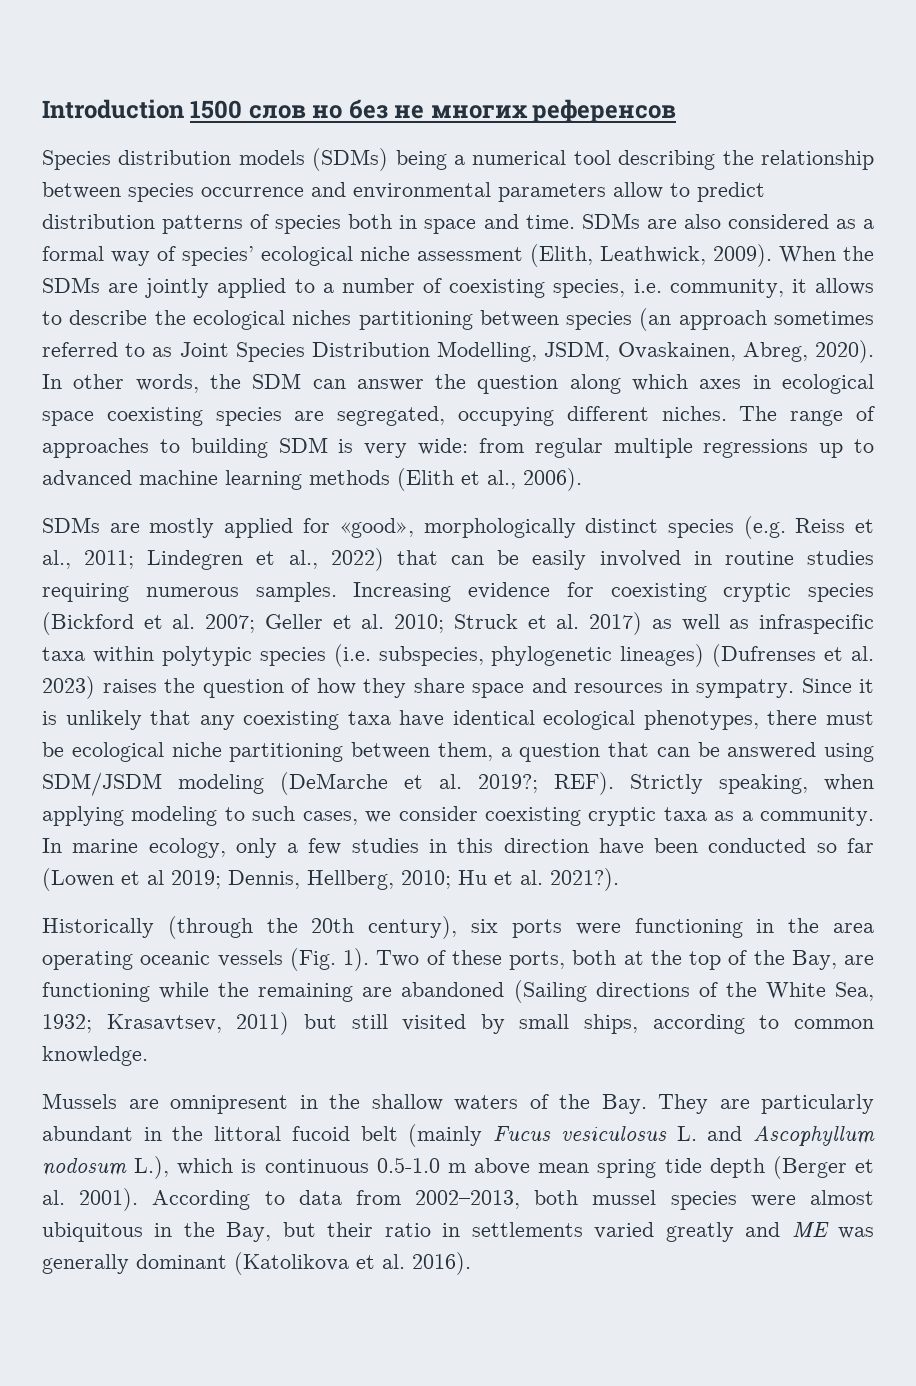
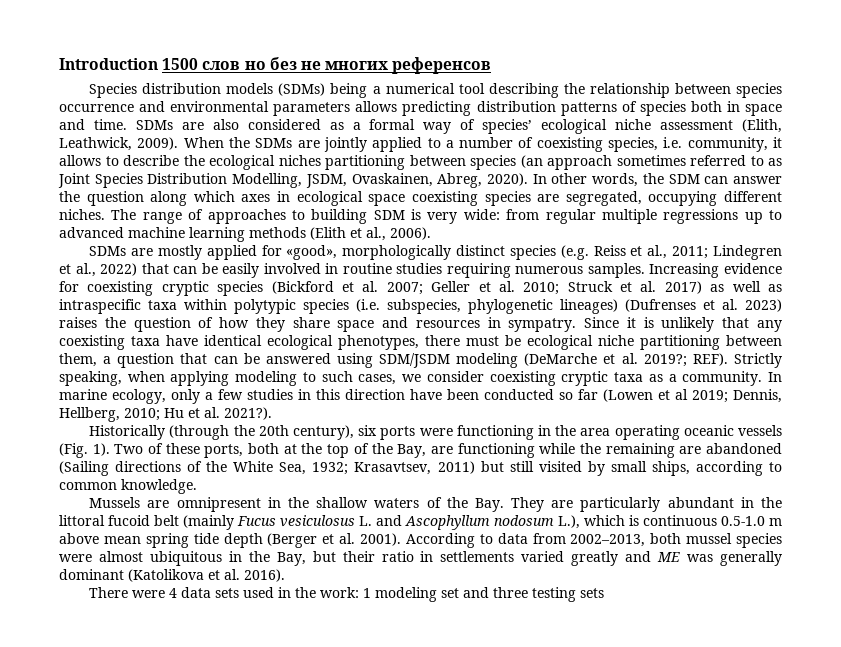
[613,182,765,202] allow to predict -> [355,101,472,116] allows predicting
[759,614,875,634] infraspecific -> [59,299,141,314] intraspecific
(471, 1263) none -> [89,587,605,602] // There were 4 data sets used in the work: 1 modeling set and three testing sets

